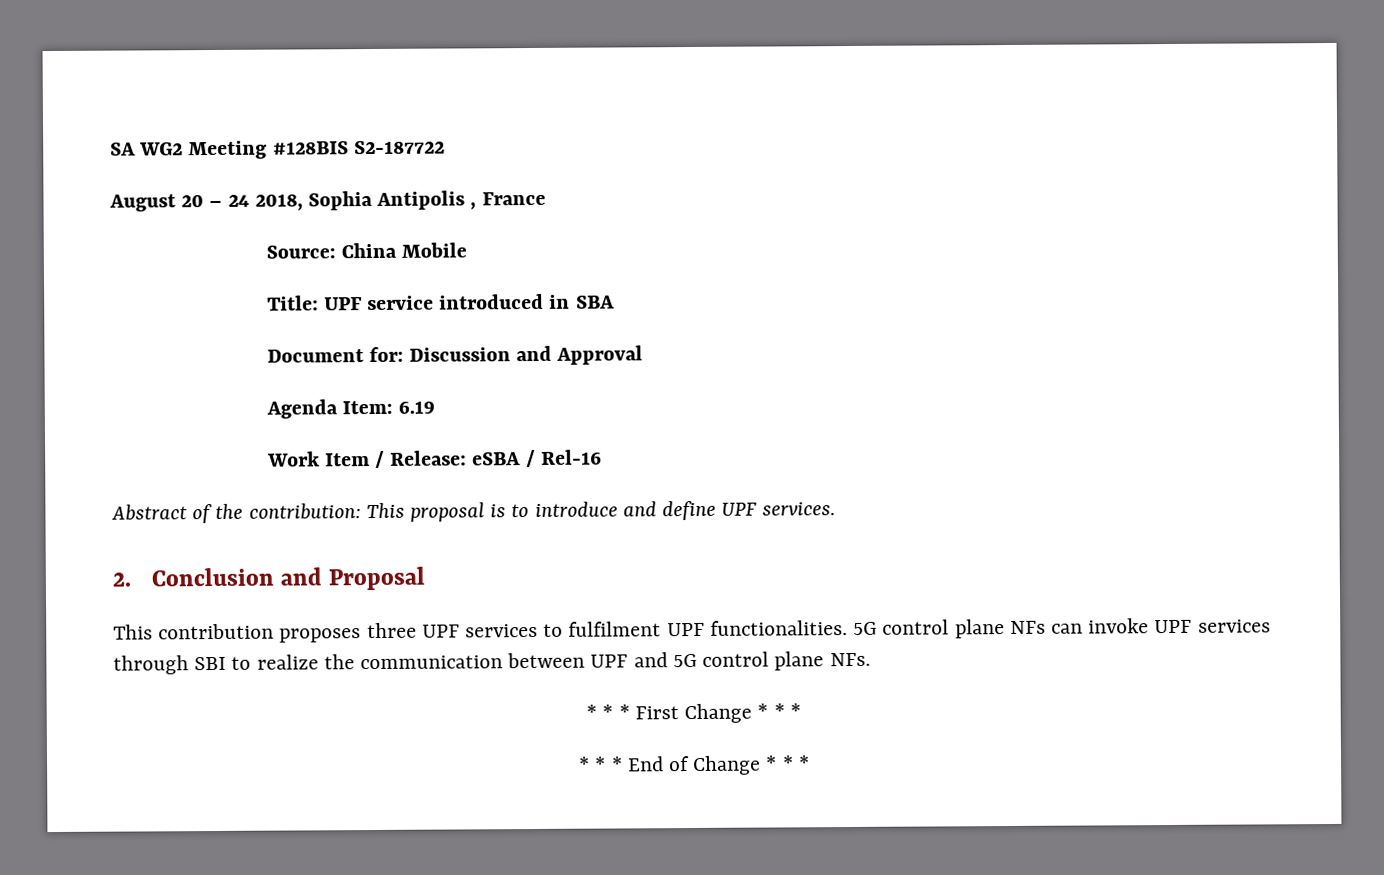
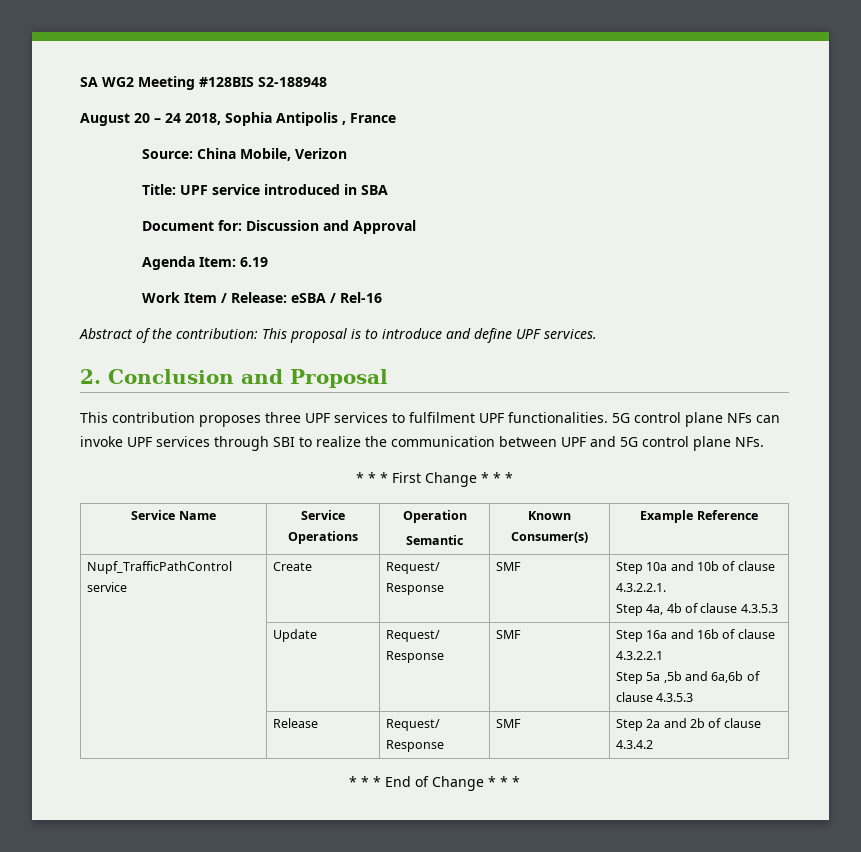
[353,140,445,155] S2-187722 -> [258,77,327,87] S2-188948
[400,242,467,258] Mobile -> [239,148,347,161] Mobile, Verizon
(801, 711) none -> [131,510,216,520] [301,510,345,520] [288,531,358,544] [402,510,467,523] [406,535,464,545] [528,511,571,520] [511,532,588,543] [640,510,758,523] [86,561,232,574] [86,582,127,592] [272,562,312,571] [385,562,440,574] [385,583,444,595] [495,562,521,571] [615,561,775,574] [615,583,666,592] [615,603,778,616] [272,629,317,642] [385,630,440,642] [385,651,444,663] [495,630,521,639] [615,629,775,642] [615,651,663,660] [615,671,760,684] [615,692,694,702] [272,718,318,728] [385,719,440,731] [385,740,444,752] [495,719,521,728] [615,718,761,731] [615,740,653,749] // Service Name | Service Operations | Operation // Semantic | Known Consumer(s) | Example Reference // Nupf_TrafficPathControl service | Create | Request/ Response | SMF | Step 10a and 10b of clause 4.3.2.2.1. // Step 4a, 4b of clause 4.3.5.3 // | Update | Request/ Response | SMF | Step 16a and 16b of clause 4.3.2.2.1 // Step 5a ,5b and 6a,6b of clause 4.3.5.3 // | Release | Request/ Response | SMF | Step 2a and 2b of clause 4.3.4.2

